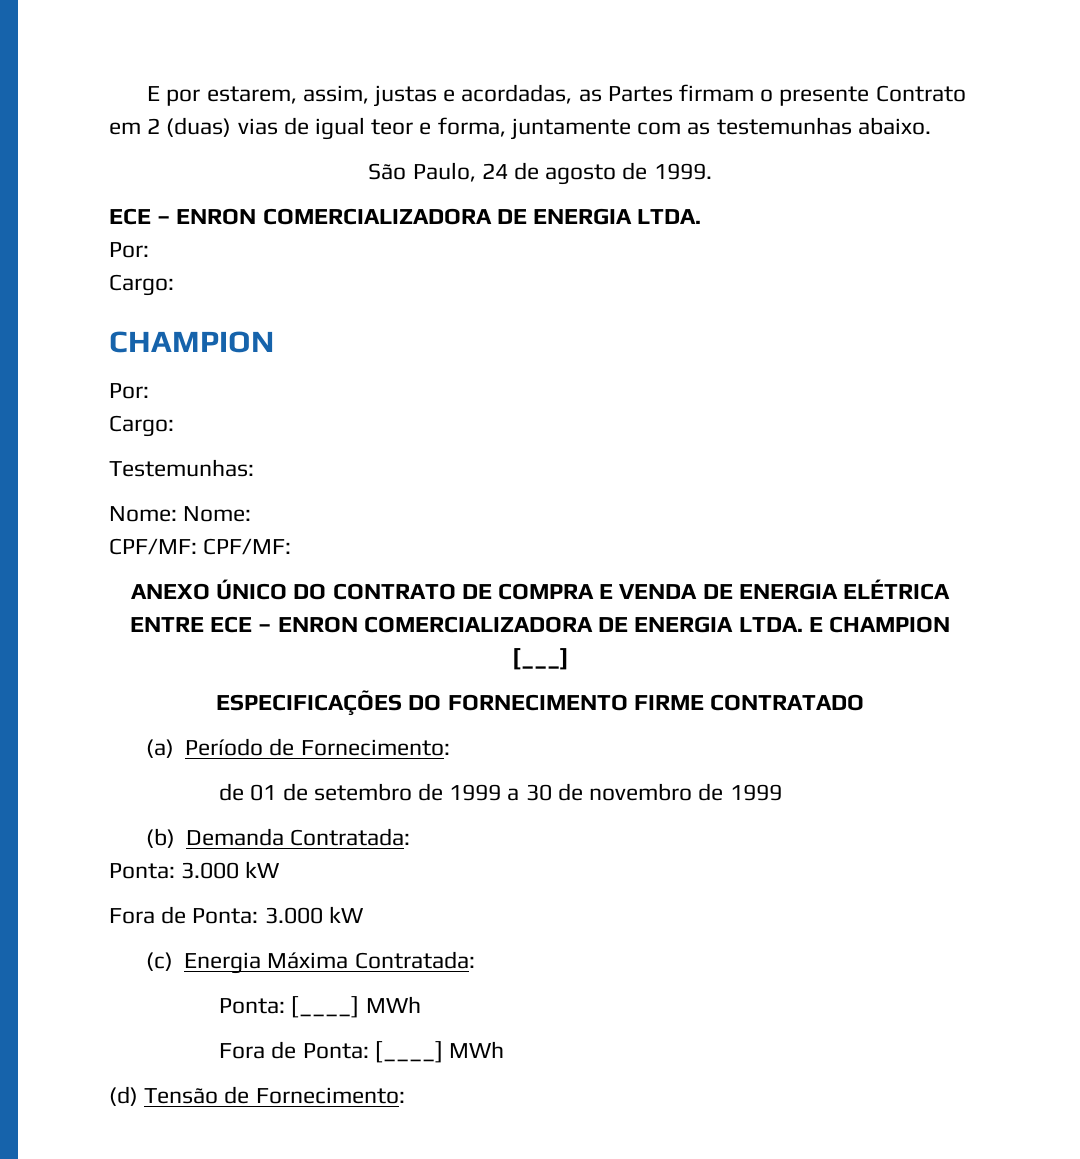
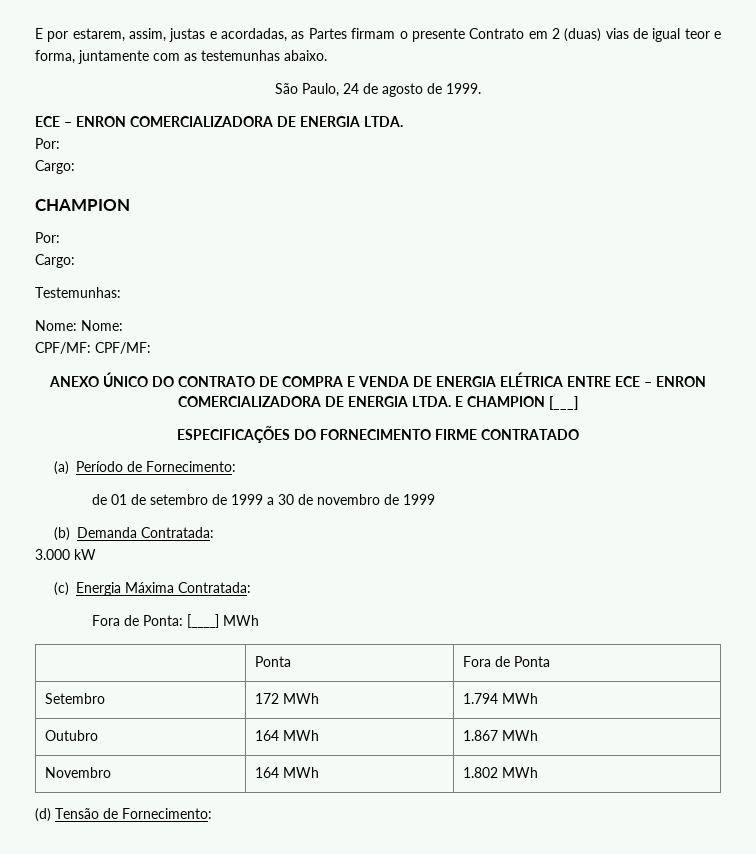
[109,861,281,879] [109,906,259,924] Ponta: 3.000 kW // Fora de Ponta: -> (215, 532) none
[219,996,421,1018] // Ponta: [____] MWh -> (252, 587) none
(505, 1049) none -> [254,656,291,667] [462,656,550,667] [44,693,105,704] [254,693,319,704] [462,693,538,704] [44,730,98,741] [254,730,319,741] [462,730,538,741] [44,767,111,778] [254,767,319,778] [462,767,538,778] // | Ponta | Fora de Ponta // Setembro | 172 MWh | 1.794 MWh // Outubro | 164 MWh | 1.867 MWh // Novembro | 164 MWh | 1.802 MWh

